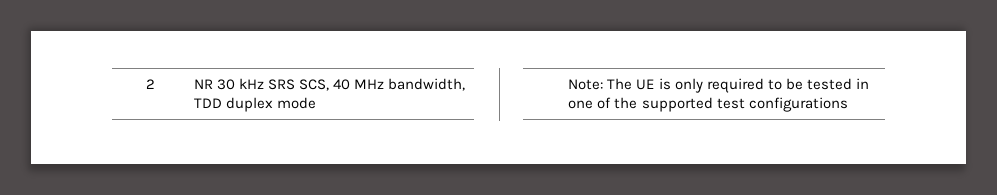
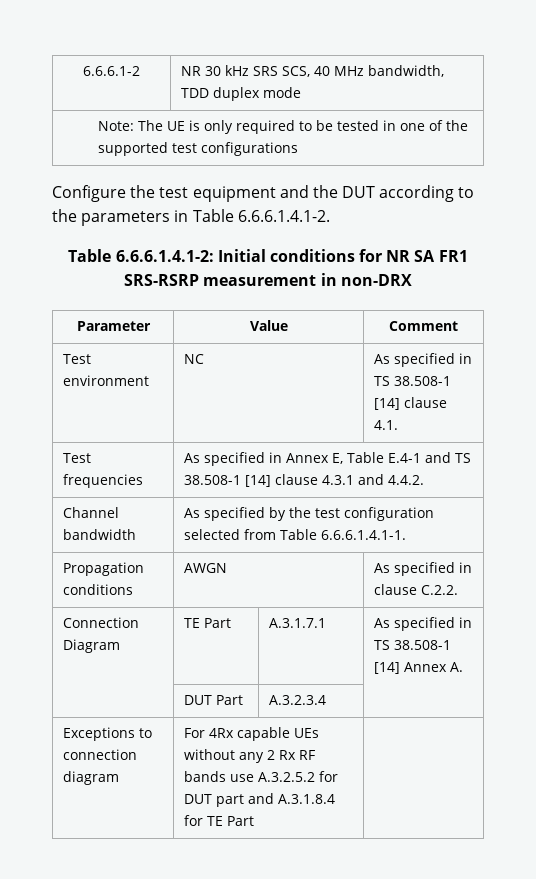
[145,79,155,89] 2 -> [83,66,140,76] 6.6.6.1-2
(848, 104) none -> [52,185,475,202] [52,209,330,226] [68,249,468,262] [124,273,412,286] [76,321,151,331] [249,320,288,331] [389,321,458,331] [62,354,91,364] [62,375,149,386] [183,354,204,364] [373,353,472,367] [373,376,451,386] [373,397,447,410] [373,420,398,430] [62,453,91,463] [62,474,143,488] [183,452,471,466] [183,474,424,487] [62,507,119,518] [62,529,136,540] [183,507,434,521] [183,529,406,540] [62,562,144,576] [62,584,133,595] [183,563,227,573] [373,562,472,576] [373,584,458,595] [62,617,139,628] [62,639,120,653] [183,618,231,628] [268,618,326,628] [373,617,472,631] [373,640,451,650] [373,662,463,674] [183,695,243,705] [268,695,326,705] [62,727,152,741] [62,749,137,760] [62,771,119,785] [183,727,319,741] [183,749,315,763] [183,771,338,782] [183,793,335,807] [183,815,254,826] // Configure the test equipment and the DUT according to the parameters in Table 6.6.6.1.4.1-2. // Table 6.6.6.1.4.1-2: Initial conditions for NR SA FR1 SRS-RSRP measurement in non-DRX // Parameter | Value | Comment // Test environment | NC | As specified in TS 38.508-1 [14] clause 4.1. // Test frequencies | As specified in Annex E, Table E.4-1 and TS 38.508-1 [14] clause 4.3.1 and 4.4.2. // Channel bandwidth | As specified by the test configuration selected from Table 6.6.6.1.4.1-1. // Propagation conditions | AWGN | As specified in clause C.2.2. // Connection Diagram | TE Part | A.3.1.7.1 | As specified in TS 38.508-1 [14] Annex A. // | DUT Part | A.3.2.3.4 | // Exceptions to connection diagram | For 4Rx capable UEs without any 2 Rx RF bands use A.3.2.5.2 for DUT part and A.3.1.8.4 for TE Part |

